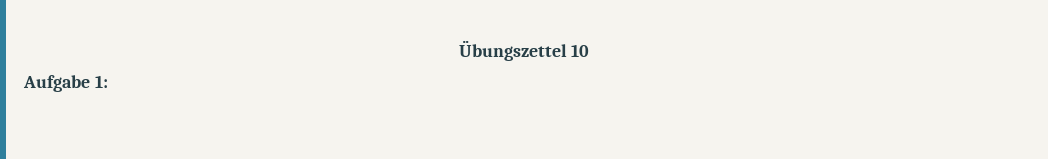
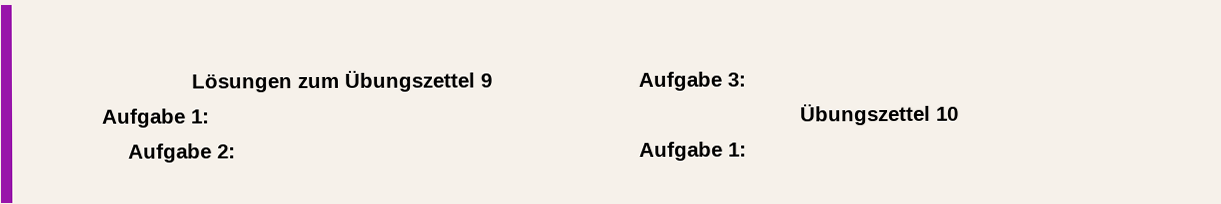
(458, 50) none -> [191,70,492,93] [102,108,210,128] [128,143,237,163] [638,71,746,91] Lösungen zum Übungszettel 9 // Aufgabe 1: // Aufgabe 2: // Aufgabe 3: //

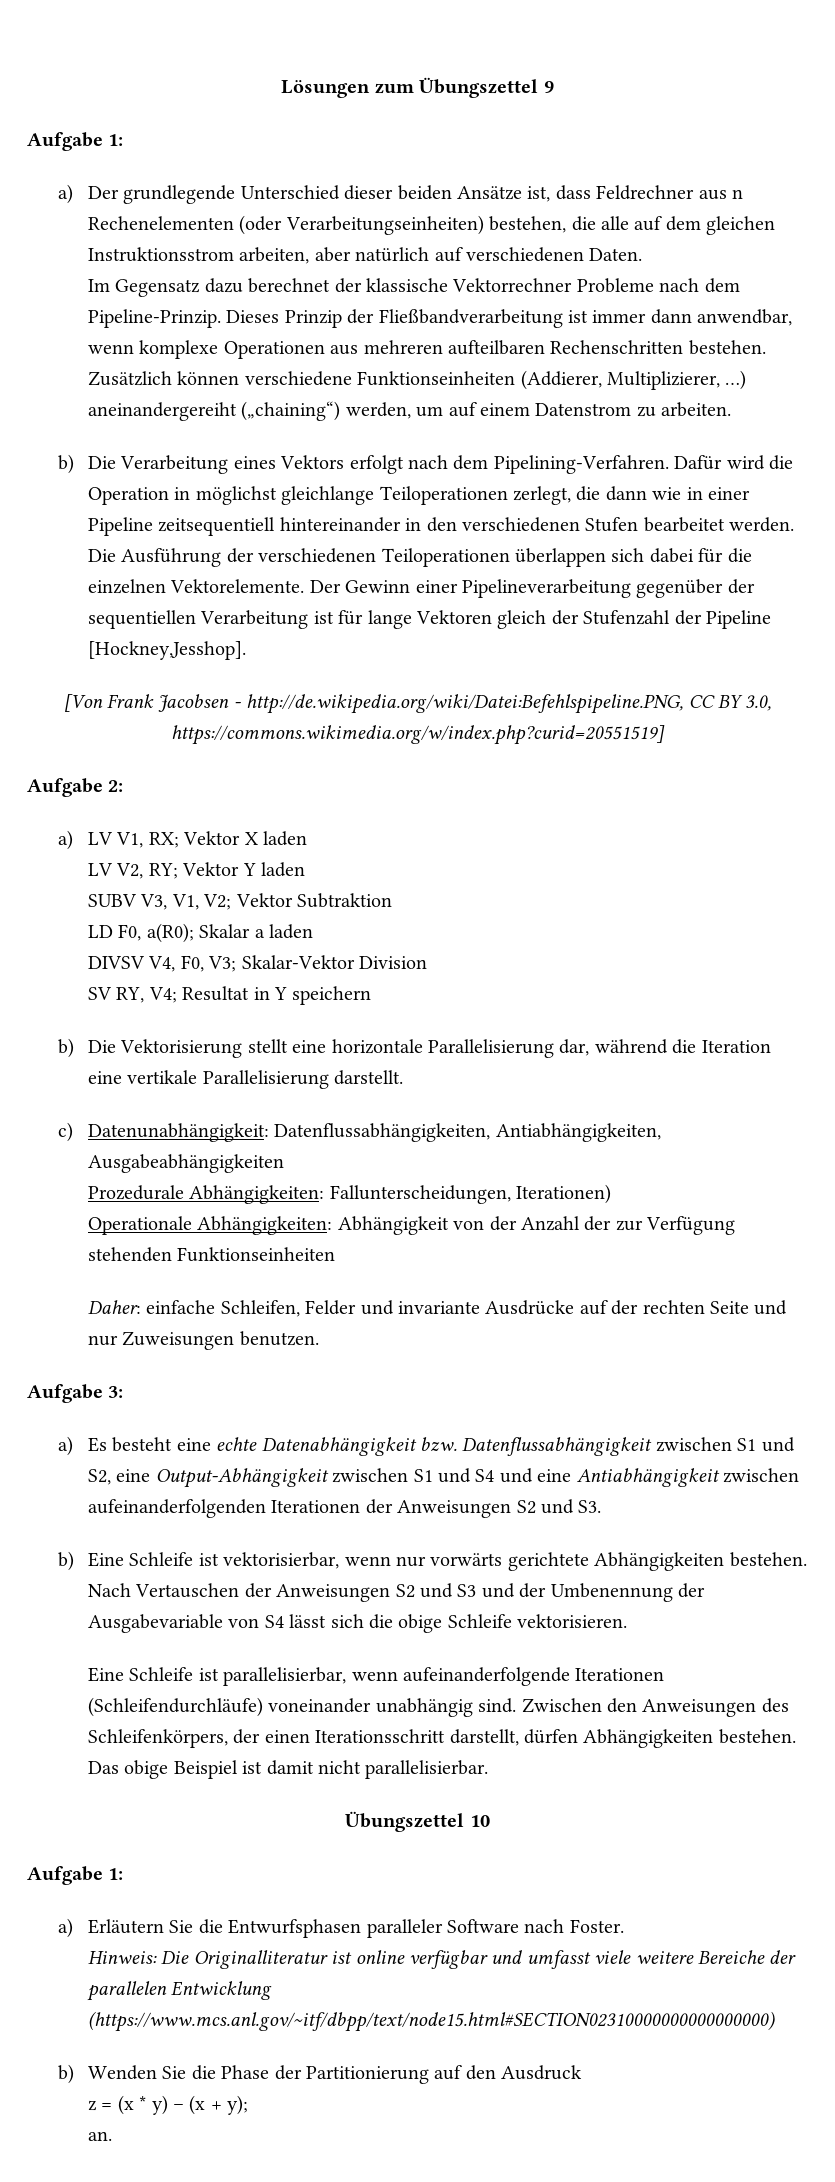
[128,143,237,163] [638,71,746,91] [800,103,959,126] [639,141,747,161] Aufgabe 2: // Aufgabe 3: // Übungszettel 10 // Aufgabe 1: -> [57,184,744,204] [88,215,776,235] [88,247,643,264] [88,278,740,297] [88,309,793,328] [88,340,766,359] [88,370,747,390] [88,401,732,421] [57,454,794,474] [88,486,751,505] [88,517,795,536] [88,548,752,567] [88,579,755,598] [88,610,772,629] [88,641,247,660] [63,694,772,714] [171,725,665,745] [27,778,124,797] [57,830,308,850] [88,862,306,879] [88,893,393,910] [88,923,314,943] [88,955,428,972] [88,986,372,1005] [57,1038,771,1058] [88,1070,404,1089] [57,1122,661,1142] [88,1154,285,1173] [88,1184,612,1204] [88,1216,736,1235] [88,1247,336,1262] [88,1300,788,1317] [88,1331,319,1350] [27,1384,124,1403] [57,1436,795,1456] [88,1468,800,1488] [88,1499,602,1518] [57,1551,807,1571] [88,1583,706,1602] [88,1614,628,1633] [88,1667,665,1686] [88,1697,789,1717] [88,1729,796,1748] [88,1760,489,1779] [345,1811,490,1832] [27,1866,124,1885] [57,1918,624,1938] [88,1950,797,1969] [87,1981,273,2001] [88,2011,776,2032] [57,2064,583,2084] [88,2095,249,2115] [88,2131,113,2141] a) Der grundlegende Unterschied dieser beiden Ansätze ist, dass Feldrechner aus n Rechenelementen (oder Verarbeitungseinheiten) bestehen, die alle auf dem gleichen Instruktionsstrom arbeiten, aber natürlich auf verschiedenen Daten. // Im Gegensatz dazu berechnet der klassische Vektorrechner Probleme nach dem Pipeline-Prinzip. Dieses Prinzip der Fließbandverarbeitung ist immer dann anwendbar, wenn komplexe Operationen aus mehreren aufteilbaren Rechenschritten bestehen. Zusätzlich können verschiedene Funktionseinheiten (Addierer, Multiplizierer, …) aneinandergereiht („chaining“) werden, um auf einem Datenstrom zu arbeiten. // b) Die Verarbeitung eines Vektors erfolgt nach dem Pipelining-Verfahren. Dafür wird die Operation in möglichst gleichlange Teiloperationen zerlegt, die dann wie in einer Pipeline zeitsequentiell hintereinander in den verschiedenen Stufen bearbeitet werden. Die Ausführung der verschiedenen Teiloperationen überlappen sich dabei für die einzelnen Vektorelemente. Der Gewinn einer Pipelineverarbeitung gegenüber der sequentiellen Verarbeitung ist für lange Vektoren gleich der Stufenzahl der Pipeline [Hockney,Jesshop]. // [Von Frank Jacobsen - http://de.wikipedia.org/wiki/Datei:Befehlspipeline.PNG, CC BY 3.0, https://commons.wikimedia.org/w/index.php?curid=20551519] // Aufgabe 2: // a) LV V1, RX; Vektor X laden // LV V2, RY; Vektor Y laden // SUBV V3, V1, V2; Vektor Subtraktion // LD F0, a(R0); Skalar a laden // DIVSV V4, F0, V3; Skalar-Vektor Division // SV RY, V4; Resultat in Y speichern // b) Die Vektorisierung stellt eine horizontale Parallelisierung dar, während die Iteration eine vertikale Parallelisierung darstellt. // c) Datenunabhängigkeit: Datenflussabhängigkeiten, Antiabhängigkeiten, Ausgabeabhängigkeiten // Prozedurale Abhängigkeiten: Fallunterscheidungen, Iterationen) // Operationale Abhängigkeiten: Abhängigkeit von der Anzahl der zur Verfügung stehenden Funktionseinheiten // Daher: einfache Schleifen, Felder und invariante Ausdrücke auf der rechten Seite und nur Zuweisungen benutzen. // Aufgabe 3: // a) Es besteht eine echte Datenabhängigkeit bzw. Datenflussabhängigkeit zwischen S1 und S2, eine Output-Abhängigkeit zwischen S1 und S4 und eine Antiabhängigkeit zwischen aufeinanderfolgenden Iterationen der Anweisungen S2 und S3. // b) Eine Schleife ist vektorisierbar, wenn nur vorwärts gerichtete Abhängigkeiten bestehen. Nach Vertauschen der Anweisungen S2 und S3 und der Umbenennung der Ausgabevariable von S4 lässt sich die obige Schleife vektorisieren. // Eine Schleife ist parallelisierbar, wenn aufeinanderfolgende Iterationen (Schleifendurchläufe) voneinander unabhängig sind. Zwischen den Anweisungen des Schleifenkörpers, der einen Iterationsschritt darstellt, dürfen Abhängigkeiten bestehen. Das obige Beispiel ist damit nicht parallelisierbar. // Übungszettel 10 // Aufgabe 1: // a) Erläutern Sie die Entwurfsphasen paralleler Software nach Foster. // Hinweis: Die Originalliteratur ist online verfügbar und umfasst viele weitere Bereiche der parallelen Entwicklung (https://www.mcs.anl.gov/~itf/dbpp/text/node15.html#SECTION02310000000000000000) // b) Wenden Sie die Phase der Partitionierung auf den Ausdruck // z = (x * y) – (x + y); // an.

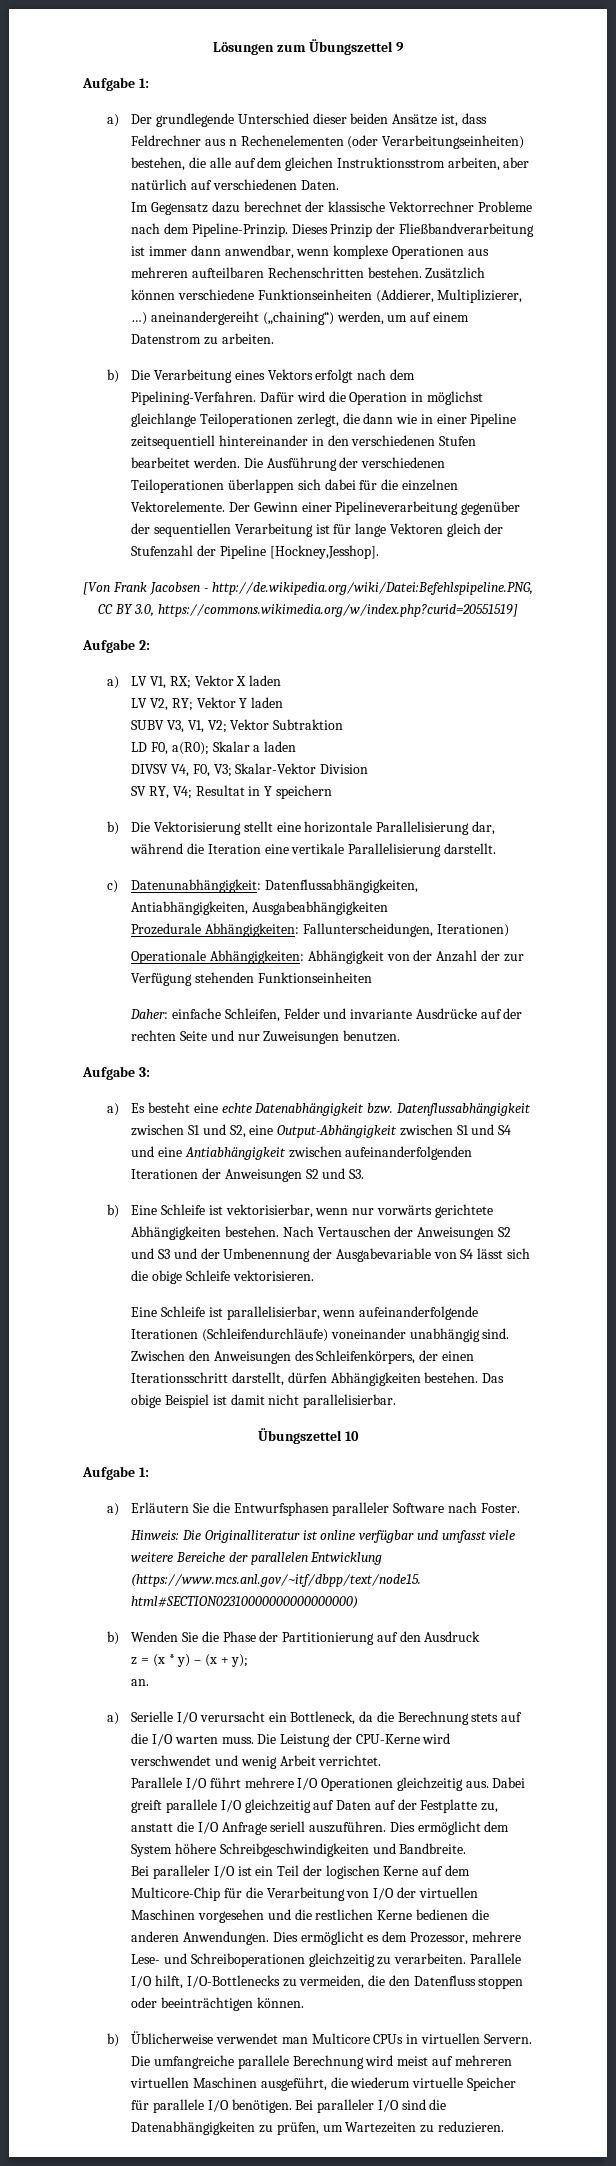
(113, 2136) none -> [107,1711,523,1725] [131,1733,451,1747] [130,1755,382,1769] [131,1777,526,1791] [131,1799,499,1813] [131,1821,510,1835] [131,1843,467,1857] [131,1865,471,1879] [131,1887,478,1901] [131,1909,489,1923] [131,1931,521,1945] [131,1953,521,1967] [131,1975,524,1989] [131,1997,304,2011] [107,2031,532,2047] [131,2055,512,2069] [130,2077,516,2091] [131,2099,447,2113] [131,2121,504,2135] // a) Serielle I/O verursacht ein Bottleneck, da die Berechnung stets auf die I/O warten muss. Die Leistung der CPU-Kerne wird verschwendet und wenig Arbeit verrichtet. // Parallele I/O führt mehrere I/O Operationen gleichzeitig aus. Dabei greift parallele I/O gleichzeitig auf Daten auf der Festplatte zu, anstatt die I/O Anfrage seriell auszuführen. Dies ermöglicht dem System höhere Schreibgeschwindigkeiten und Bandbreite. // Bei paralleler I/O ist ein Teil der logischen Kerne auf dem Multicore-Chip für die Verarbeitung von I/O der virtuellen Maschinen vorgesehen und die restlichen Kerne bedienen die anderen Anwendungen. Dies ermöglicht es dem Prozessor, mehrere Lese- und Schreiboperationen gleichzeitig zu verarbeiten. Parallele I/O hilft, I/O-Bottlenecks zu vermeiden, die den Datenfluss stoppen oder beeinträchtigen können. // b) Üblicherweise verwendet man Multicore CPUs in virtuellen Servern. Die umfangreiche parallele Berechnung wird meist auf mehreren virtuellen Maschinen ausgeführt, die wiederum virtuelle Speicher für parallele I/O benötigen. Bei paralleler I/O sind die Datenabhängigkeiten zu prüfen, um Wartezeiten zu reduzieren.

